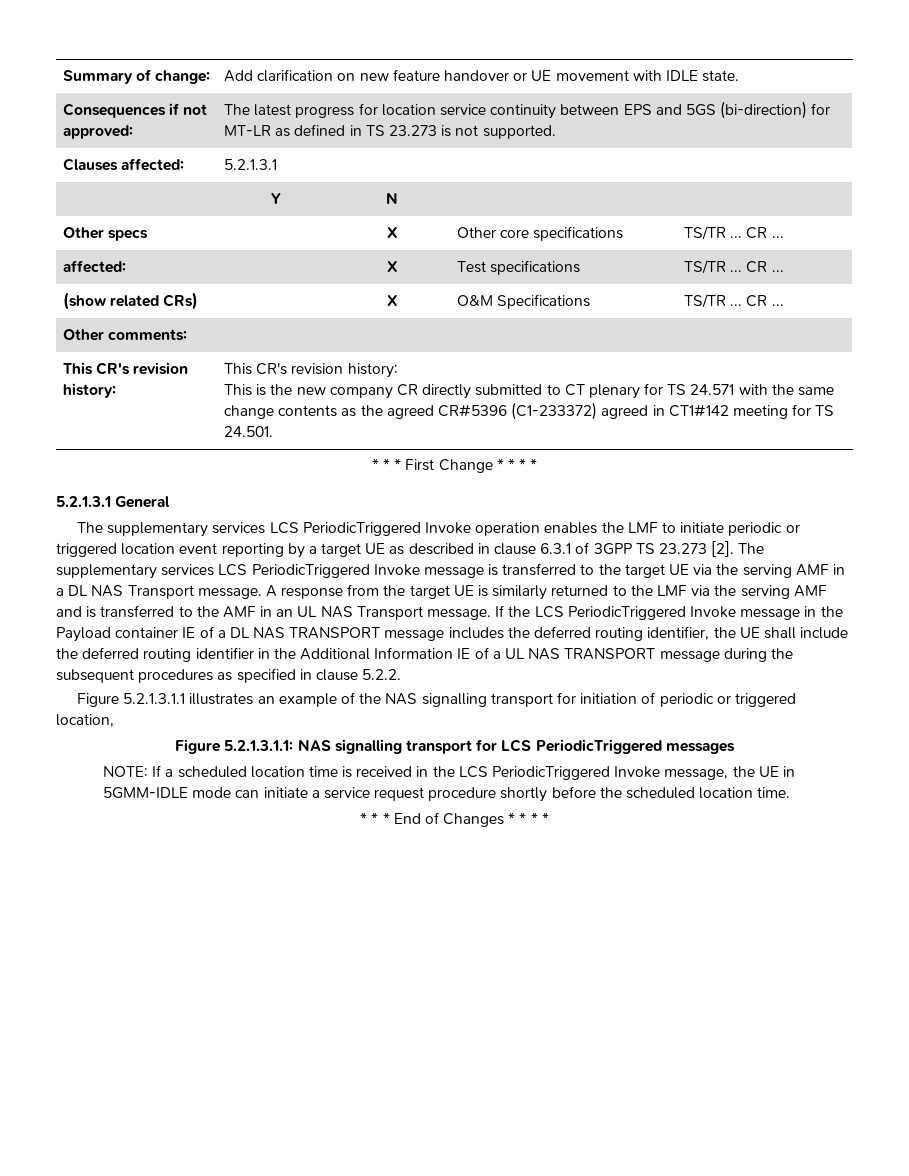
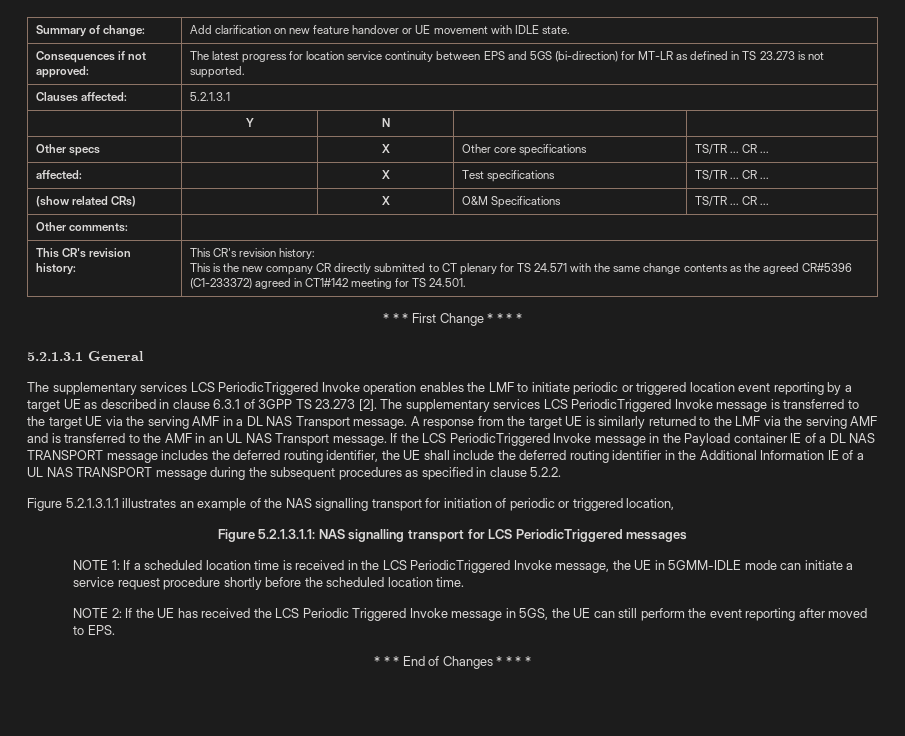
[102,766,148,777] NOTE: -> [73,560,120,570] NOTE 1:
(791, 792) none -> [73,608,868,621] [73,625,115,635] // NOTE 2: If the UE has received the LCS Periodic Triggered Invoke message in 5GS, the UE can still perform the event reporting after moved to EPS.

